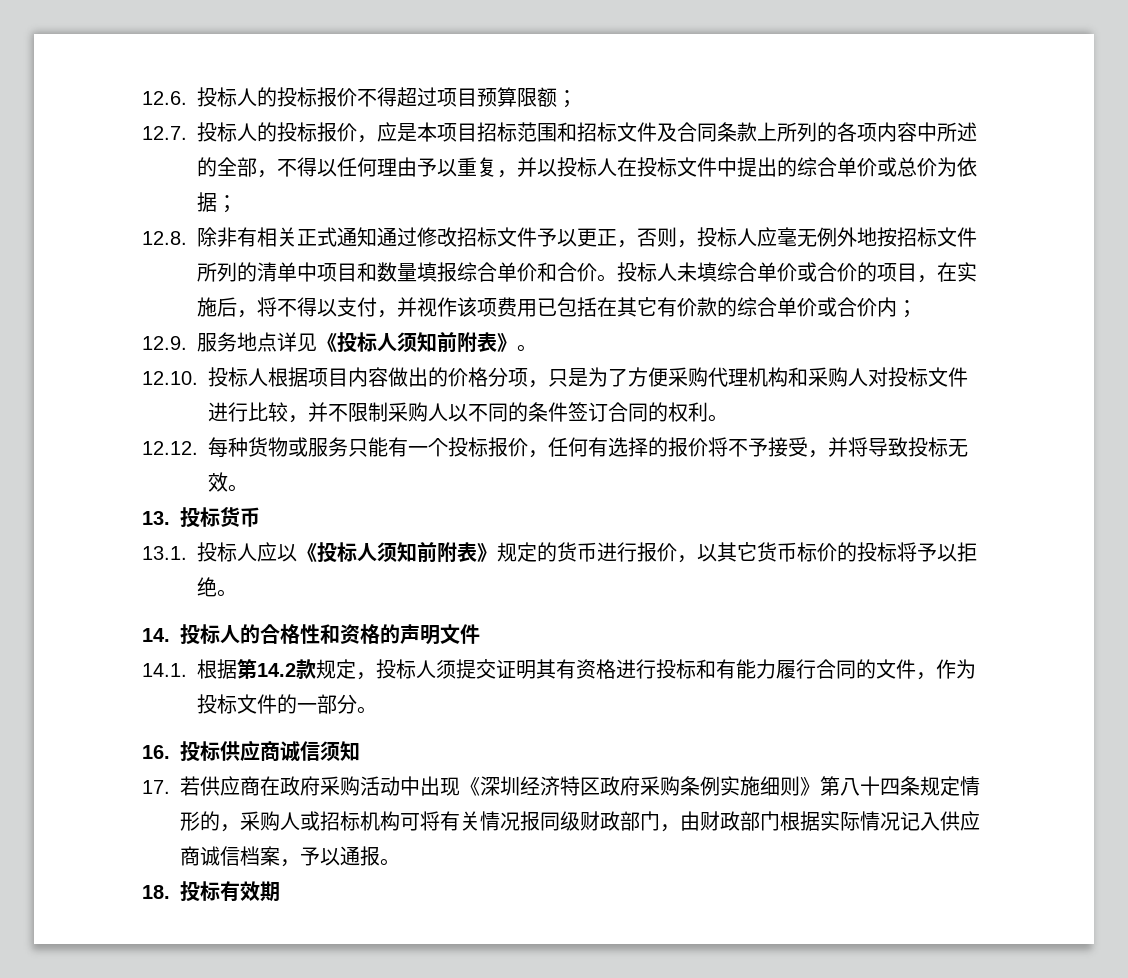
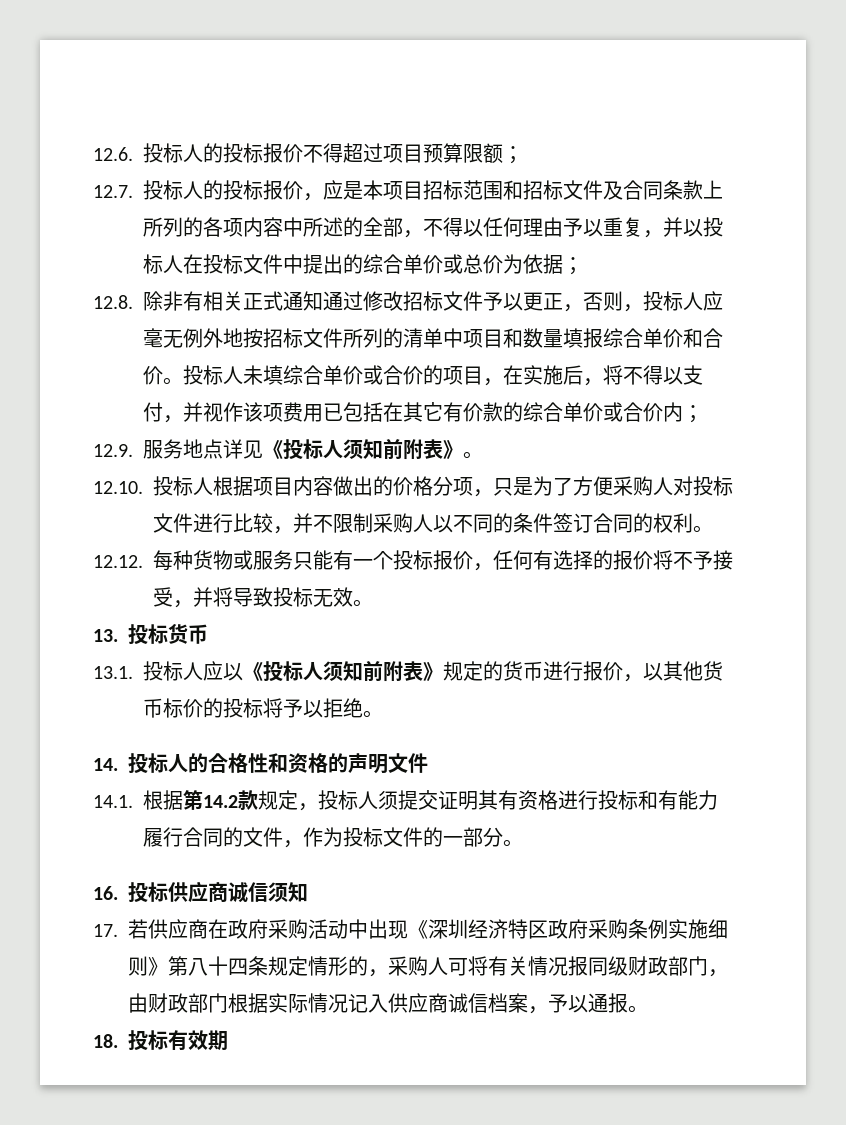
[708,367,848,387] 代理机构和采购 -> (653, 486) none
[737,542,757,561] 它 -> [683,661,703,681] 他
[300,811,400,831] 或招标机构 -> (448, 966) none

